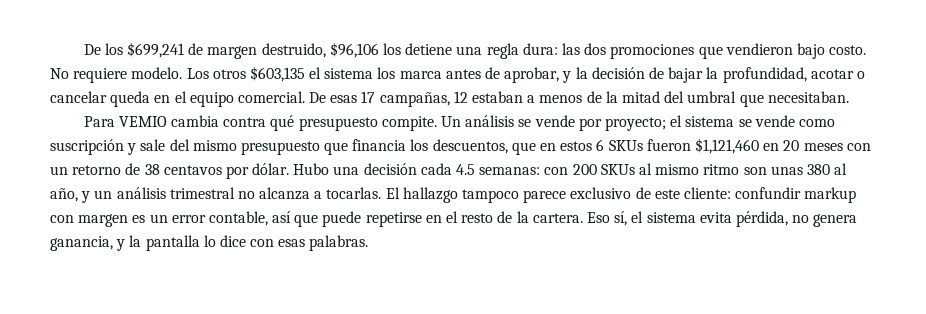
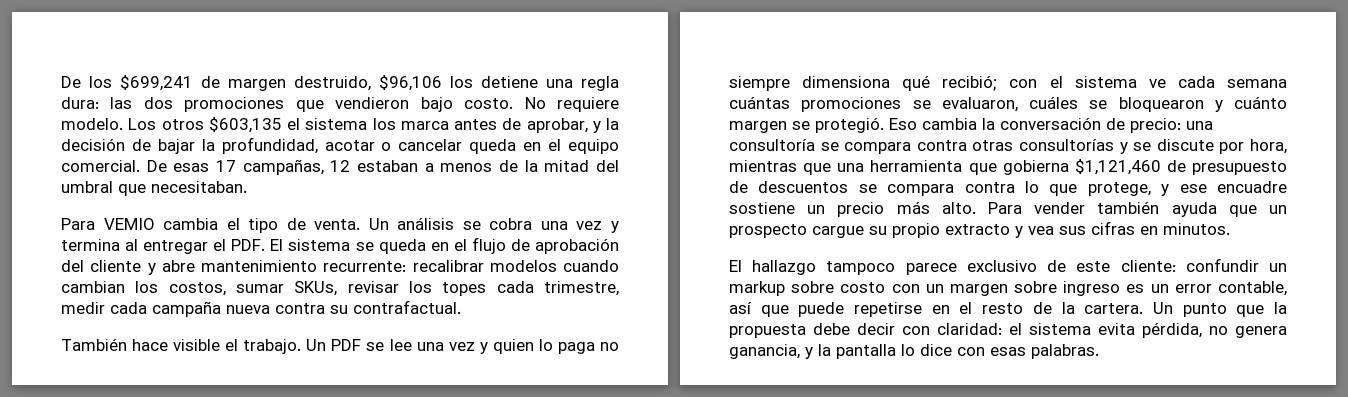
[223,115,835,131] [50,138,871,155] [50,163,848,179] [50,187,382,203] contra qué presupuesto compite. Un análisis se vende por proyecto; el sistema se vende como suscripción y sale del mismo presupuesto que financia los descuentos, que en estos 6 SKUs fueron $1,121,460 en 20 meses con un retorno de 38 centavos por dólar. Hubo una decisión cada 4.5 semanas: con 200 SKUs al mismo ritmo son unas 380 al año, y un análisis trimestral no alcanza a tocarlas. -> [226,217,620,233] [61,237,620,254] [61,260,619,275] [61,281,619,296] [61,300,461,317] [61,338,619,354] [729,75,1287,91] [729,96,1287,112] [729,117,1213,133] [729,139,1287,154] [729,159,1287,175] [729,181,1287,196] [729,201,1287,217] [729,221,1230,238] el tipo de venta. Un análisis se cobra una vez y termina al entregar el PDF. El sistema se queda en el flujo de aprobación del cliente y abre mantenimiento recurrente: recalibrar modelos cuando cambian los costos, sumar SKUs, revisar los topes cada trimestre, medir cada campaña nueva contra su contrafactual. // También hace visible el trabajo. Un PDF se lee una vez y quien lo paga no siempre dimensiona qué recibió; con el sistema ve cada semana cuántas promociones se evaluaron, cuáles se bloquearon y cuánto margen se protegió. Eso cambia la conversación de precio: una consultoría se compara contra otras consultorías y se discute por hora, mientras que una herramienta que gobierna $1,121,460 de presupuesto de descuentos se compara contra lo que protege, y ese encuadre sostiene un precio más alto. Para vender también ayuda que un prospecto cargue su propio extracto y vea sus cifras en minutos. //
[804,187,857,203] [50,214,129,227] markup con margen -> [1269,263,1287,272] [729,281,1121,296] un markup sobre costo con un margen sobre ingreso
[586,211,628,226] Eso sí, -> [1152,302,1287,317] [729,323,1002,338] Un punto que la propuesta debe decir con claridad:

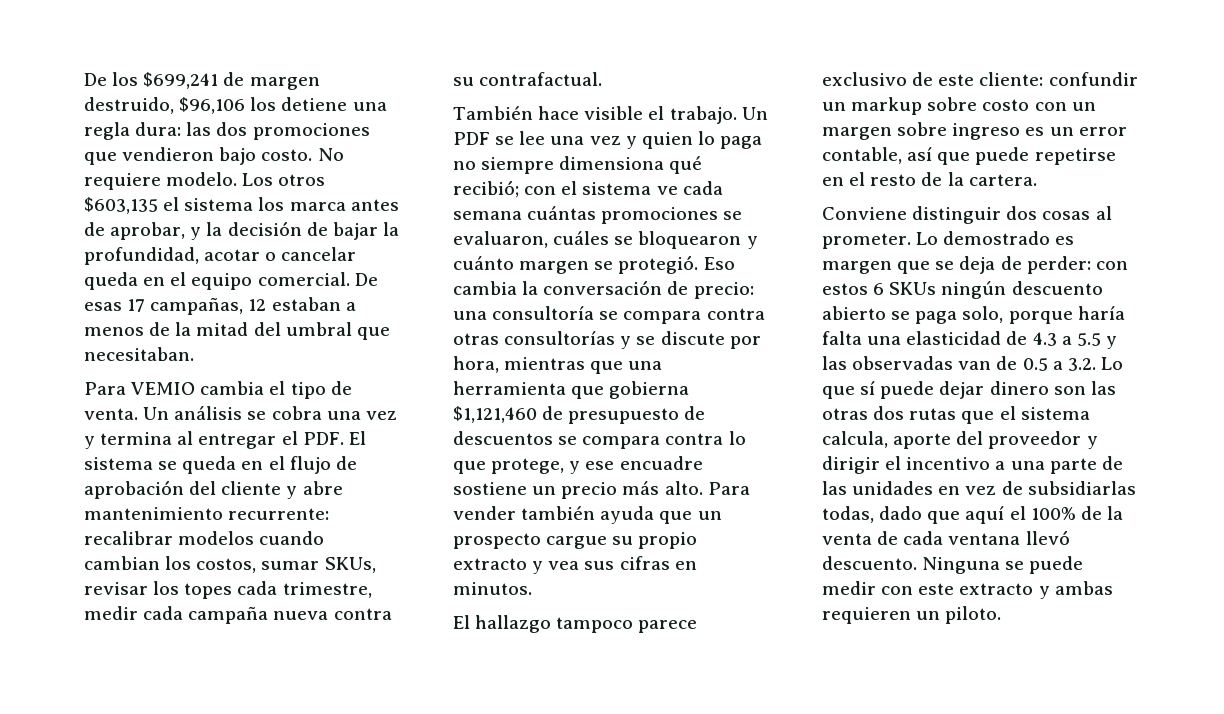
[1152,302,1287,317] [729,322,1287,338] [729,344,1099,359] Un punto que la propuesta debe decir con claridad: el sistema evita pérdida, no genera ganancia, y la pantalla lo dice con esas palabras. -> [822,206,1112,224] [822,231,1075,249] [822,256,1128,274] [822,281,1103,299] [822,306,1125,324] [822,331,1117,349] [822,356,1123,371] [822,381,1116,399] [822,406,1090,424] [822,431,1098,449] [822,456,1123,474] [822,481,1136,495] [822,506,1123,524] [822,530,1070,545] [822,556,1084,574] [822,581,1113,599] [822,606,1002,624] // Conviene distinguir dos cosas al prometer. Lo demostrado es margen que se deja de perder: con estos 6 SKUs ningún descuento abierto se paga solo, porque haría falta una elasticidad de 4.3 a 5.5 y las observadas van de 0.5 a 3.2. Lo que sí puede dejar dinero son las otras dos rutas que el sistema calcula, aporte del proveedor y dirigir el incentivo a una parte de las unidades en vez de subsidiarlas todas, dado que aquí el 100% de la venta de cada ventana llevó descuento. Ninguna se puede medir con este extracto y ambas requieren un piloto.

